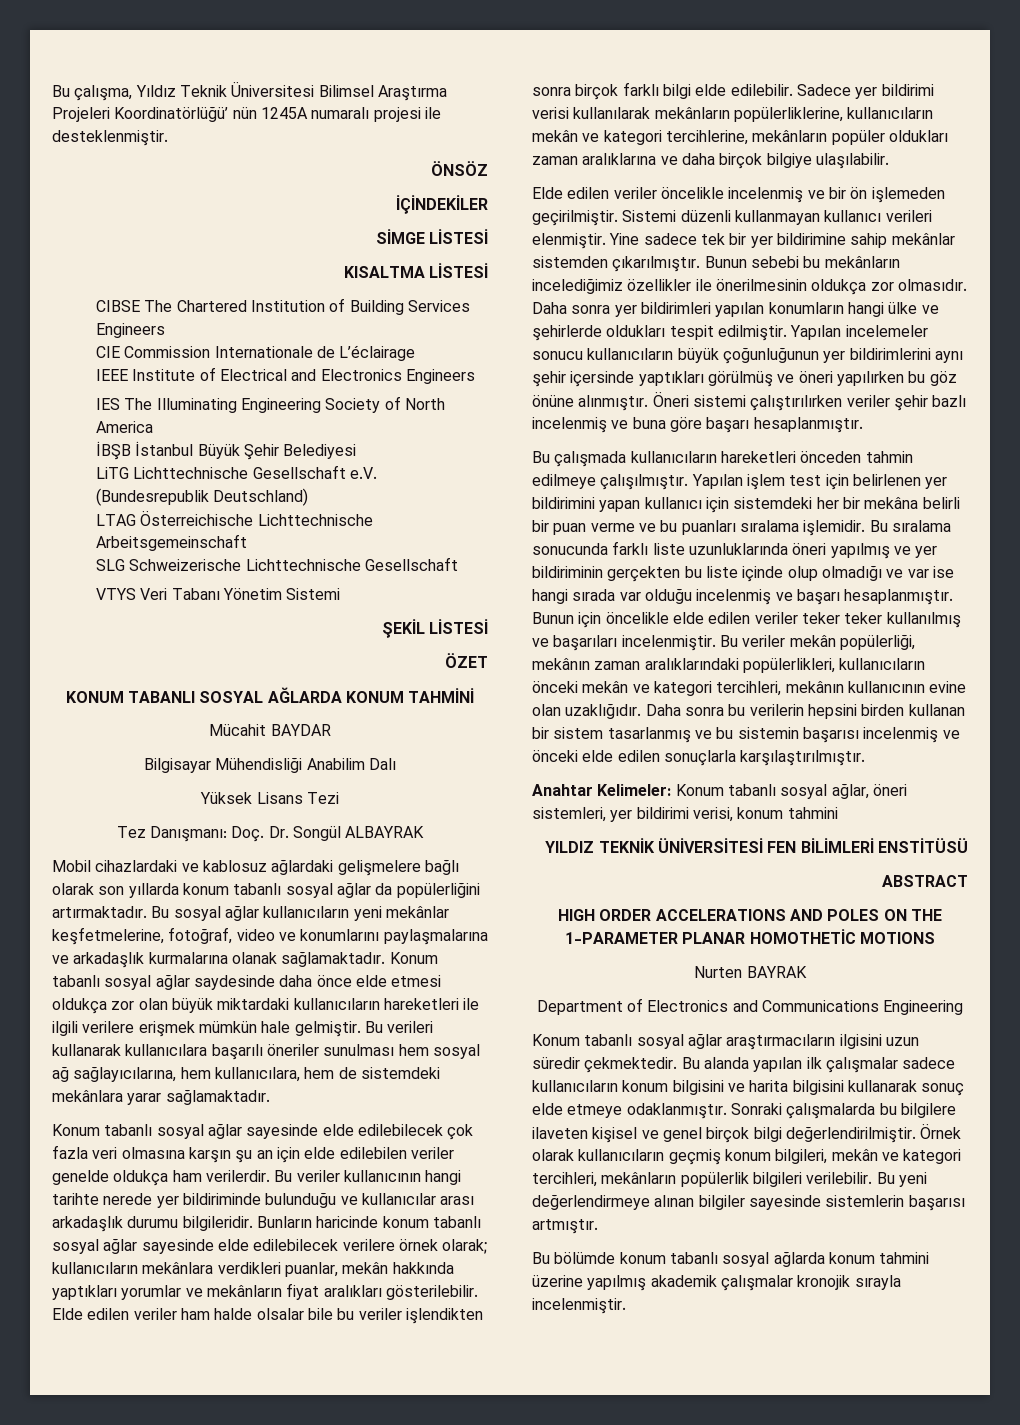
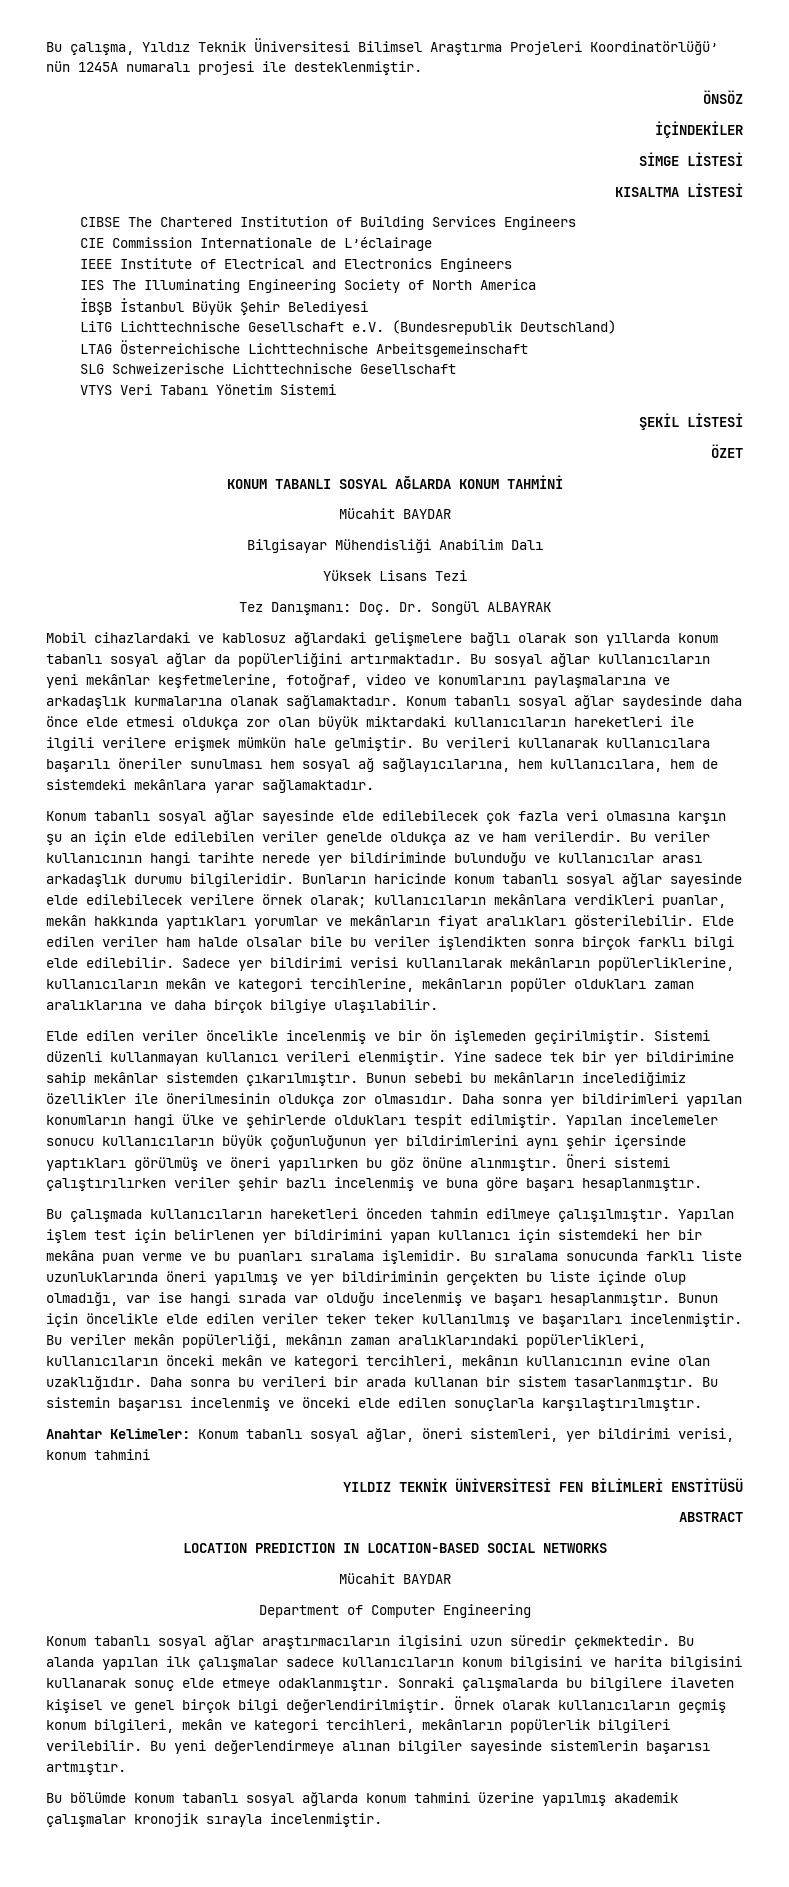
(169, 1178) none -> [454,834,494,842] az ve
[922,497,960,509] [532,520,549,532] belirli bir -> (94, 1255) none
[821,565,904,581] olmadığı ve -> [46,1292,118,1306] olmadığı,
[749,704,965,719] [532,727,734,743] verilerin hepsini birden kullanan bir sistem tasarlanmış ve bu -> [262,1376,718,1390] verileri bir arada kullanan bir sistem tasarlanmıştır. Bu
[558,909,942,921] [565,929,935,944] [694,966,807,978] HIGH ORDER ACCELERATIONS AND POLES ON THE 1-PARAMETER PLANAR HOMOTHETİC MOTIONS // Nurten BAYRAK -> [182,1543,607,1553] [338,1573,451,1584] LOCATION PREDICTION IN LOCATION-BASED SOCIAL NETWORKS // Mücahit BAYDAR
[647,1000,879,1012] Electronics and Communications -> [370,1605,435,1618] Computer

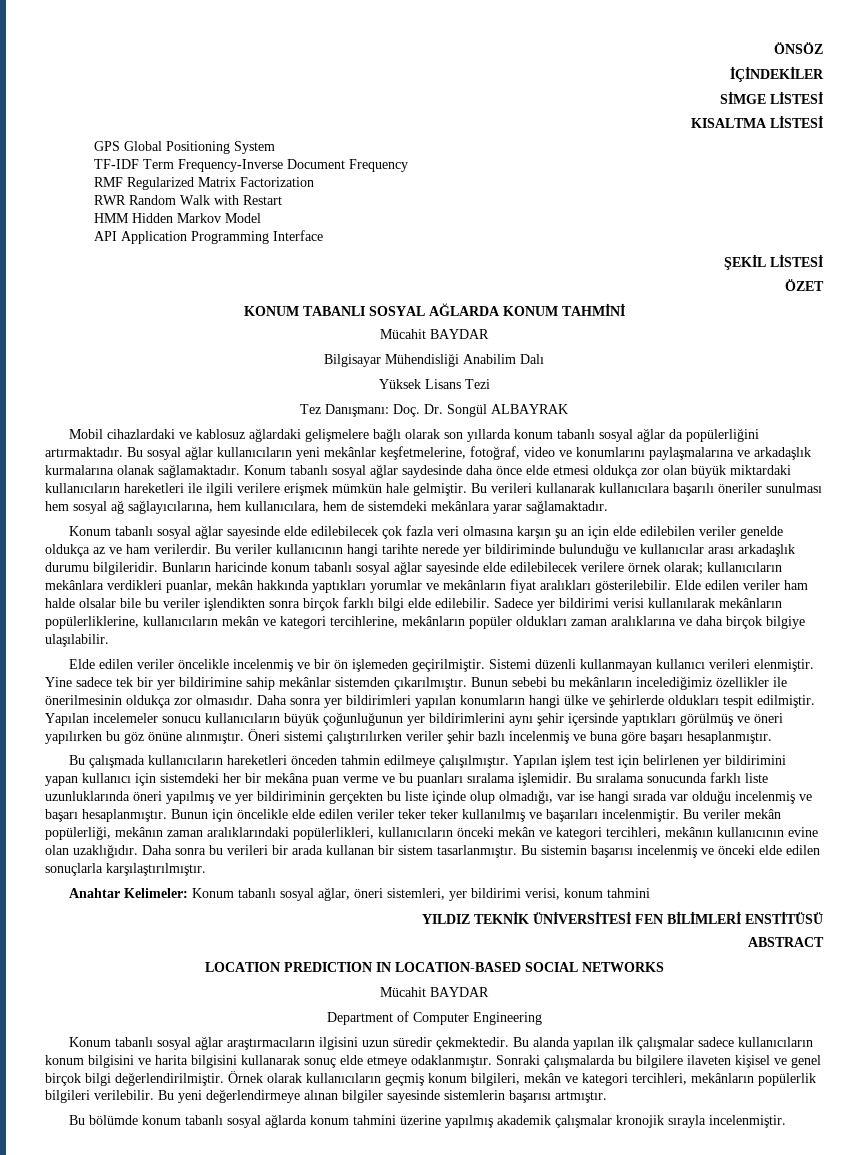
[46,38,718,55] [46,61,422,75] Bu çalışma, Yıldız Teknik Üniversitesi Bilimsel Araştırma Projeleri Koordinatörlüğü’ nün 1245A numaralı projesi ile desteklenmiştir. // -> (774, 48) none
[80,216,577,230] [80,237,433,251] [80,258,513,272] [80,279,537,293] [80,298,369,315] [80,320,617,335] [80,340,529,357] [80,363,457,374] [80,384,337,395] CIBSE The Chartered Institution of Building Services Engineers // CIE Commission Internationale de L’éclairage // IEEE Institute of Electrical and Electronics Engineers // IES The Illuminating Engineering Society of North America // İBŞB İstanbul Büyük Şehir Belediyesi // LiTG Lichttechnische Gesellschaft e.V. (Bundesrepublik Deutschland) // LTAG Österreichische Lichttechnische Arbeitsgemeinschaft // SLG Schweizerische Lichttechnische Gesellschaft // VTYS Veri Tabanı Yönetim Sistemi -> [94,141,276,154] [94,159,409,172] [94,177,315,190] [94,195,283,205] [94,213,262,223] [94,230,324,244] GPS Global Positioning System // TF-IDF Term Frequency-Inverse Document Frequency // RMF Regularized Matrix Factorization // RWR Random Walk with Restart // HMM Hidden Markov Model // API Application Programming Interface

